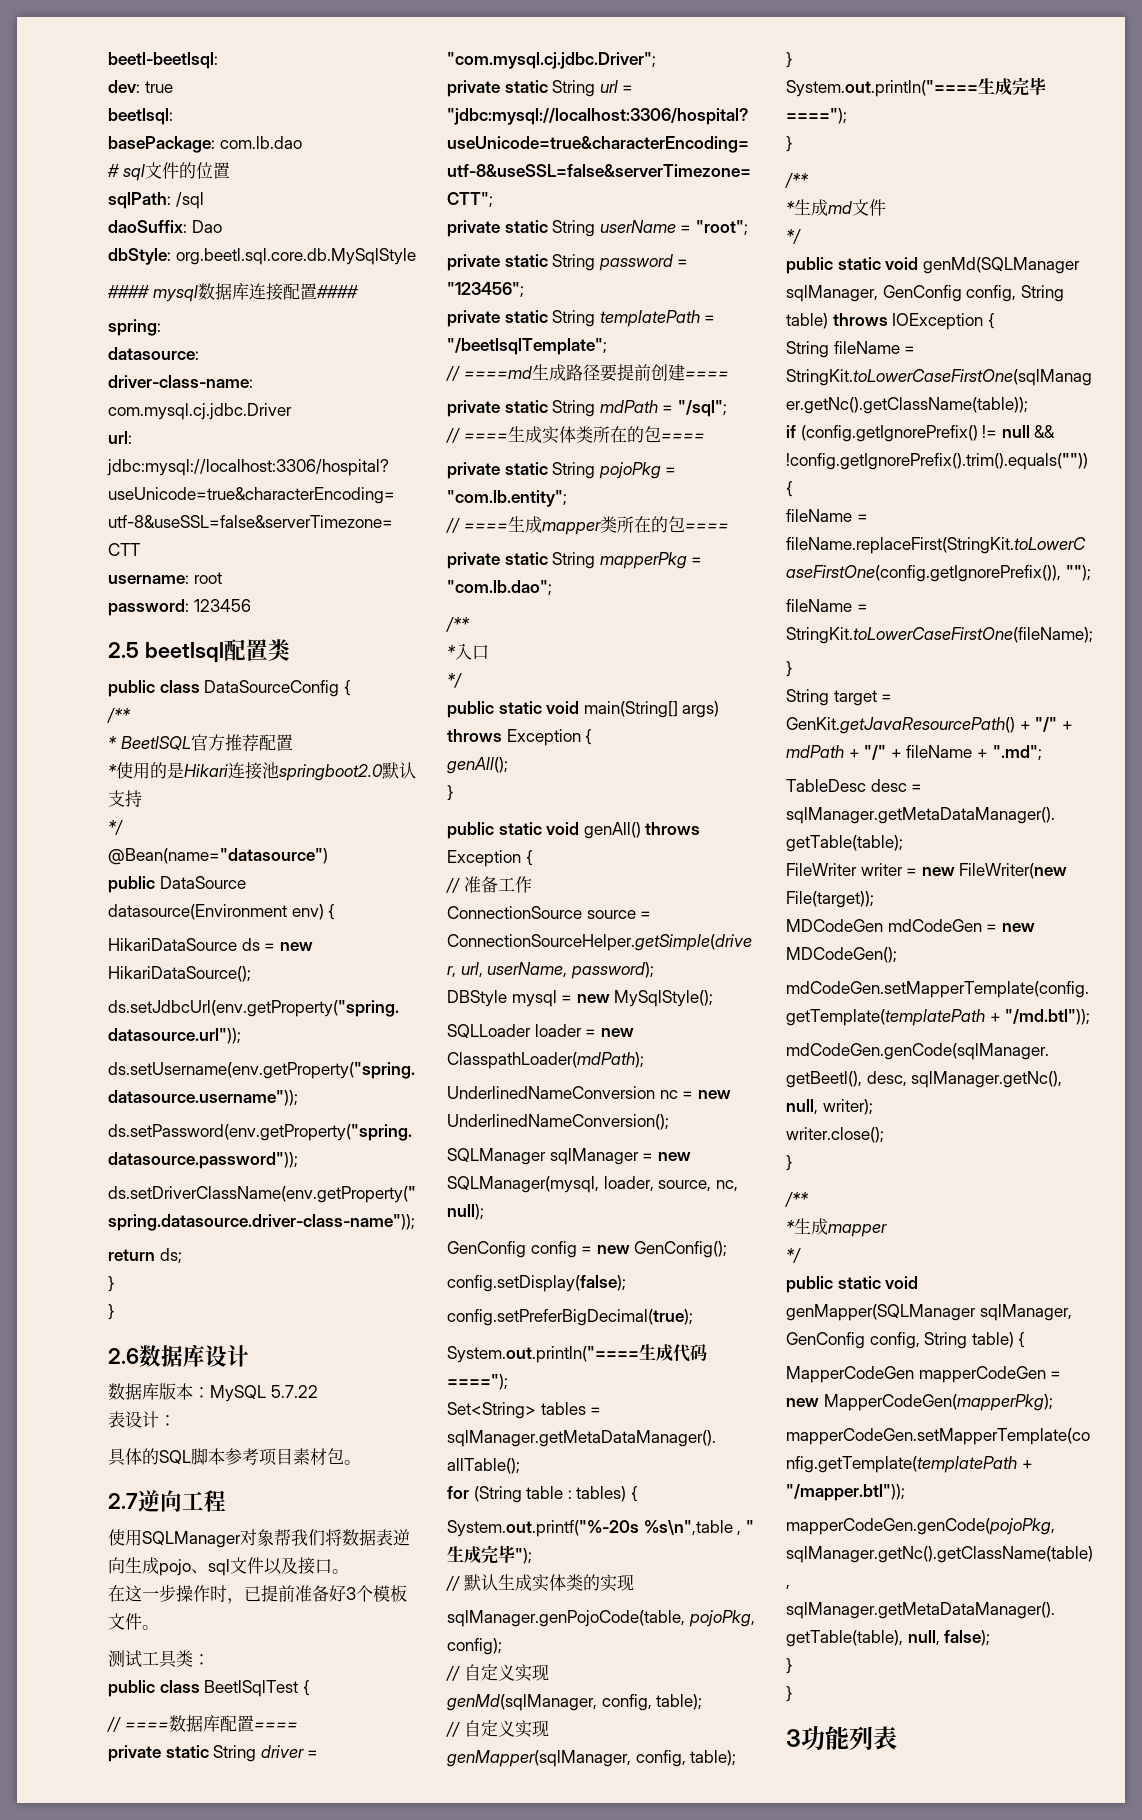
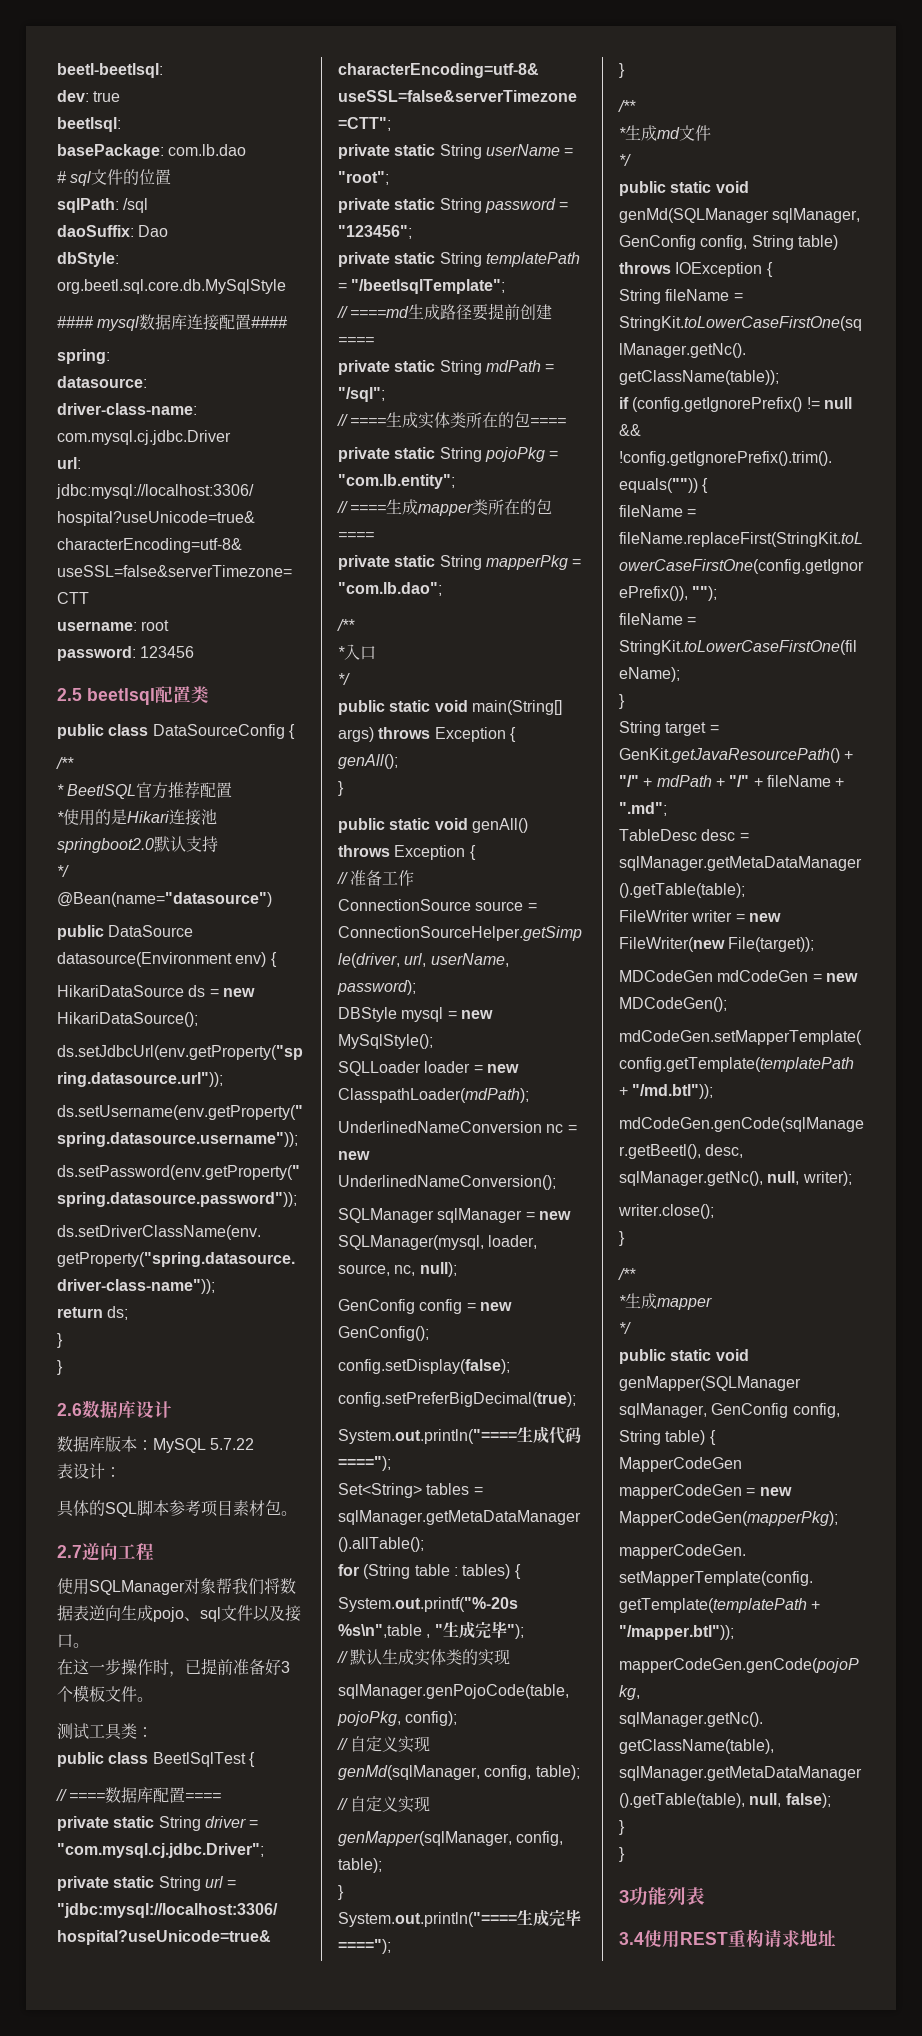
(897, 1738) none -> [619,1929,836,1948] // 3.4使用REST重构请求地址

